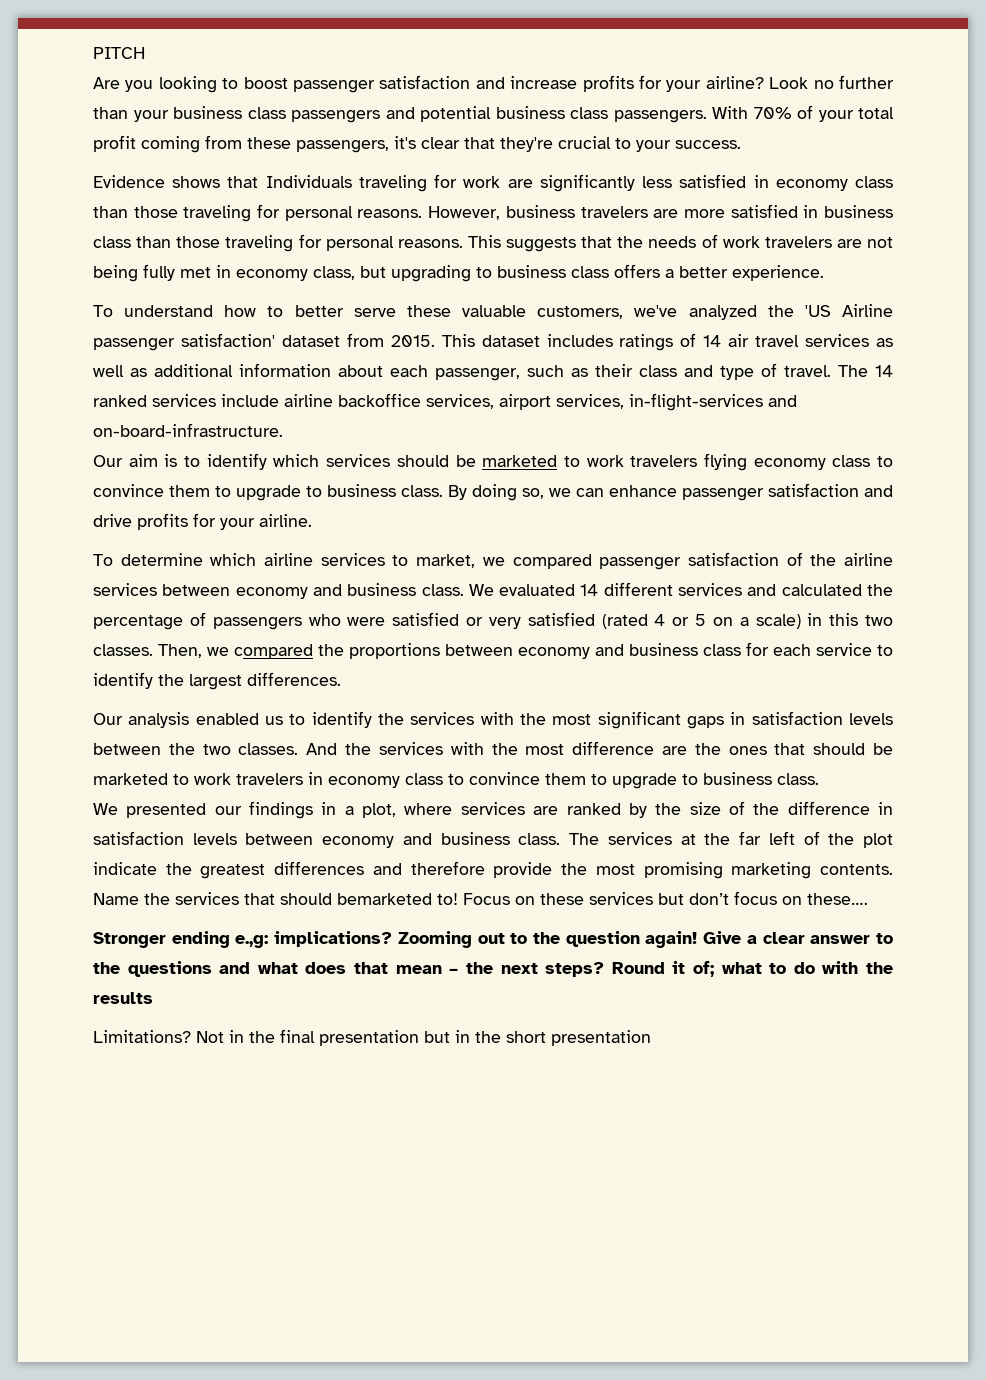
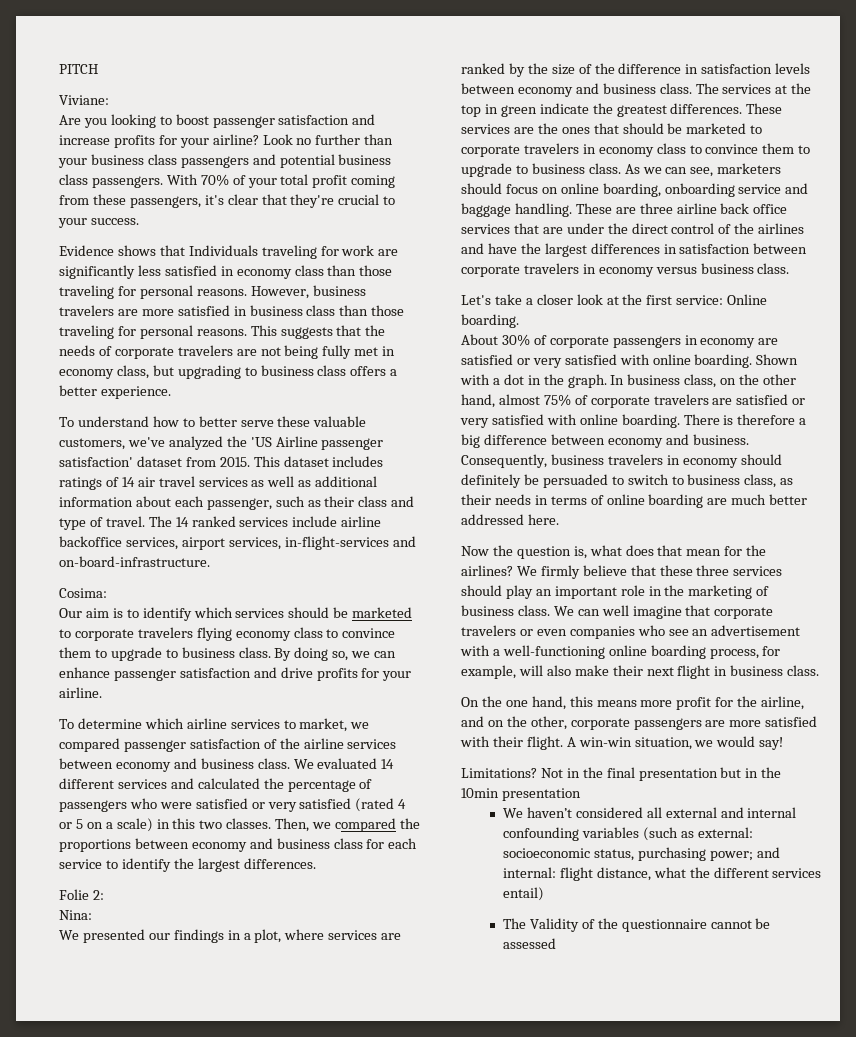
(145, 53) none -> [59,95,109,105] // Viviane:
[722,236,760,248] work -> [114,347,174,359] corporate
(283, 430) none -> [59,588,107,598] // Cosima:
[586,455,624,467] work -> [74,629,134,641] corporate
[93,711,894,729] [93,741,893,755] [93,772,819,789] Our analysis enabled us to identify the services with the most significant gaps in satisfaction levels between the two classes. And the services with the most difference are the ones that should be marketed to work travelers in economy class to convince them to upgrade to business class. -> [59,889,104,900] [59,910,92,920] Folie 2: // Nina:
[739,831,894,848] [93,861,894,879] [93,891,868,905] [93,931,893,948] [93,961,893,977] [93,992,153,1004] far left of the plot indicate the greatest differences and therefore provide the most promising marketing contents. Name the services that should bemarketed to! Focus on these services but don’t focus on these…. // Stronger ending e.,g: implications? Zooming out to the question again! Give a clear answer to the questions and what does that mean – the next steps? Round it of; what to do with the results -> [461,103,783,117] [461,123,763,134] [461,143,811,157] [461,163,782,177] [461,183,809,197] [461,203,788,217] [461,223,805,234] [461,243,808,257] [461,263,790,277] [461,294,768,305] [461,314,519,328] [461,334,779,348] [461,354,799,368] [460,374,797,388] [461,394,806,408] [460,414,807,428] [461,434,749,448] [461,454,782,468] [461,474,794,488] [461,494,808,508] [461,514,559,525] [461,545,767,559] [461,565,783,579] [461,585,770,599] [461,605,774,619] [461,625,801,639] [460,645,781,659] [461,665,820,679] [461,696,805,710] [461,716,818,730] [460,736,784,750] top in green indicate the greatest differences. These services are the ones that should be marketed to corporate travelers in economy class to convince them to upgrade to business class. As we can see, marketers should focus on online boarding, onboarding service and baggage handling. These are three airline back office services that are under the direct control of the airlines and have the largest differences in satisfaction between corporate travelers in economy versus business class. // Let's take a closer look at the first service: Online boarding. // About 30% of corporate passengers in economy are satisfied or very satisfied with online boarding. Shown with a dot in the graph. In business class, on the other hand, almost 75% of corporate travelers are satisfied or very satisfied with online boarding. There is therefore a big difference between economy and business. Consequently, business travelers in economy should definitely be persuaded to switch to business class, as their needs in terms of online boarding are much better addressed here. // Now the question is, what does that mean for the airlines? We firmly believe that these three services should play an important role in the marketing of business class. We can well imagine that corporate travelers or even companies who see an advertisement with a well-functioning online boarding process, for example, will also make their next flight in business class. // On the one hand, this means more profit for the airline, and on the other, corporate passengers are more satisfied with their flight. A win-win situation, we would say!
[506,1030,651,1046] short presentation -> [461,788,581,801] [502,807,797,818] [502,827,753,841] [502,847,780,861] [502,867,822,881] [502,887,544,901] [502,918,771,932] [502,938,556,949] 10min presentation // We haven’t considered all external and internal confounding variables (such as external: socioeconomic status, purchasing power; and internal: flight distance, what the different services entail) // The Validity of the questionnaire cannot be assessed

